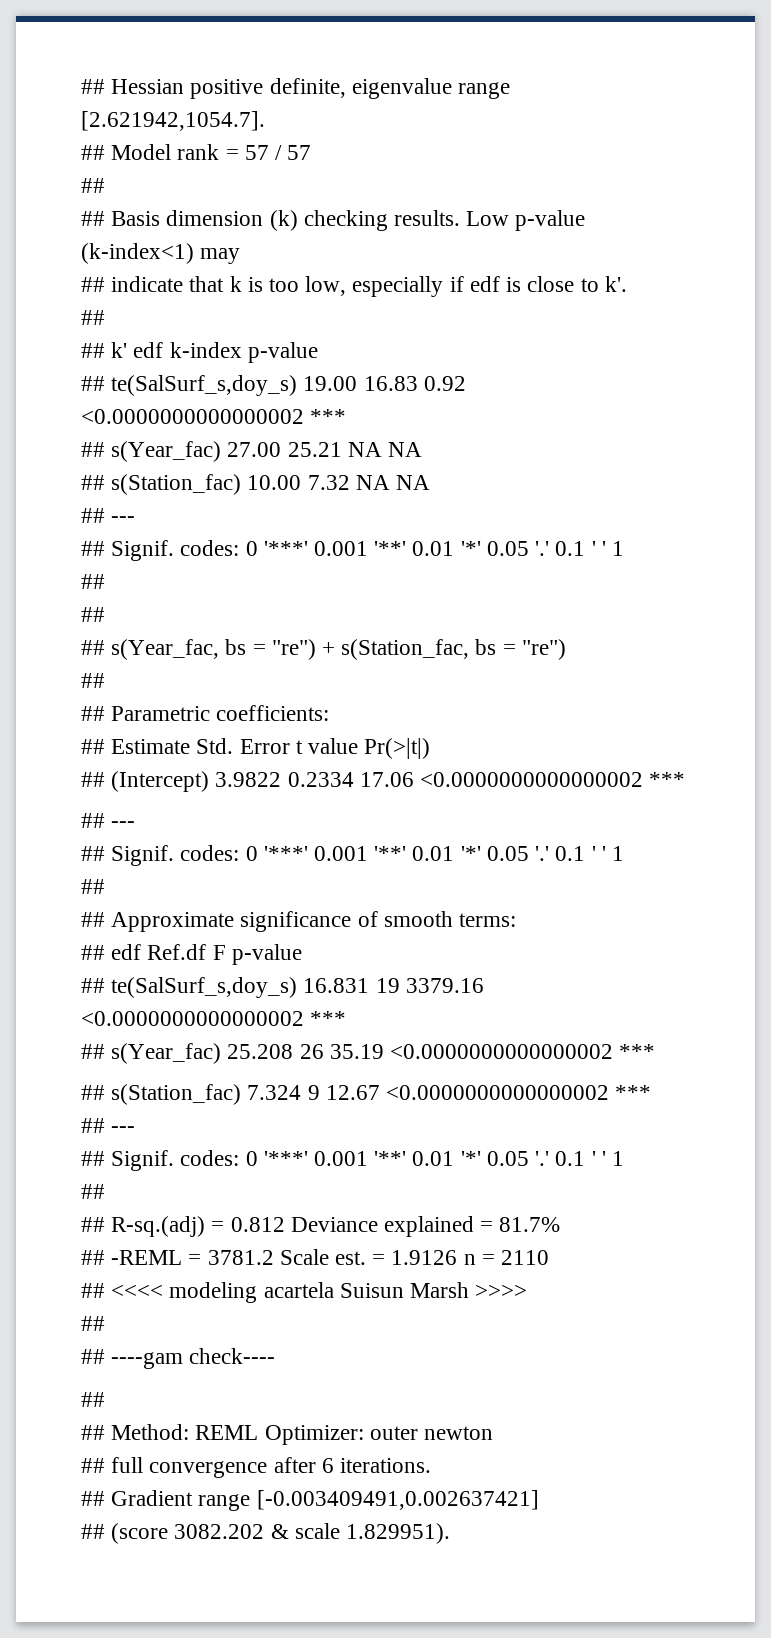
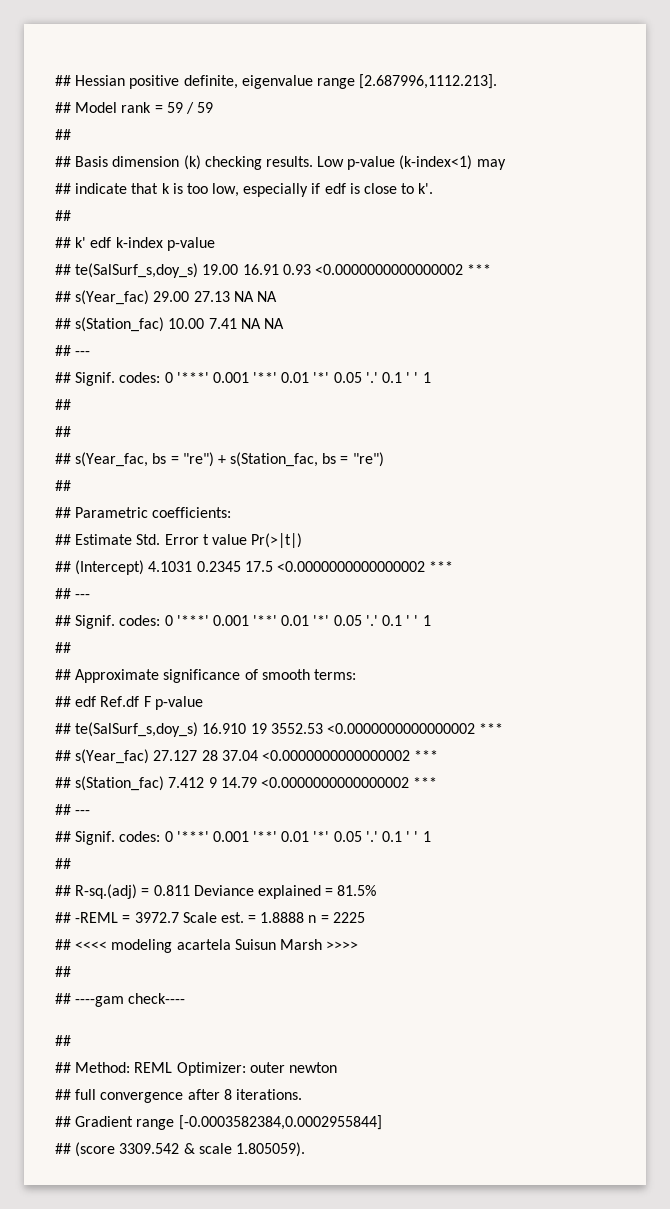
[81,111,265,131] [2.621942,1054.7]. -> [359,74,498,89] [2.687996,1112.213].
[244,145,312,160] 57 / 57 -> [166,102,214,114] 59 / 59
[363,376,466,391] [81,409,347,424] [81,441,342,462] 16.83 0.92 <0.0000000000000002 *** // ## s(Year_fac) 27.00 25.21 -> [242,264,492,275] [55,290,230,305] 16.91 0.93 <0.0000000000000002 *** // ## s(Year_fac) 29.00 27.13
[307,475,350,490] 7.32 -> [208,318,237,329] 7.41
[215,772,414,787] 3.9822 0.2334 17.06 -> [148,561,273,572] 4.1031 0.2345 17.5
[303,978,484,993] [81,1011,347,1026] [81,1043,384,1064] 16.831 19 3379.16 <0.0000000000000002 *** // ## s(Year_fac) 25.208 26 35.19 -> [202,723,504,734] [55,749,258,764] 16.910 19 3552.53 <0.0000000000000002 *** // ## s(Year_fac) 27.127 28 37.04
[247,1085,380,1100] 7.324 9 12.67 -> [168,777,257,788] 7.412 9 14.79
[230,1217,285,1232] 0.812 -> [153,885,190,896] 0.811
[499,1217,561,1232] 81.7% -> [337,885,377,896] 81.5%
[207,1250,274,1265] 3781.2 -> [134,912,179,923] 3972.7
[391,1250,458,1265] 1.9126 -> [260,912,305,923] 1.8888
[501,1250,550,1265] 2110 -> [332,912,365,923] 2225
[321,1458,334,1473] 6 -> [223,1089,232,1100] 8
[256,1490,539,1510] [-0.003409491,0.002637421] -> [178,1115,382,1130] [-0.0003582384,0.0002955844]
[174,1524,265,1539] 3082.202 -> [119,1143,180,1154] 3309.542
[346,1523,451,1544] 1.829951). -> [235,1142,305,1157] 1.805059).

